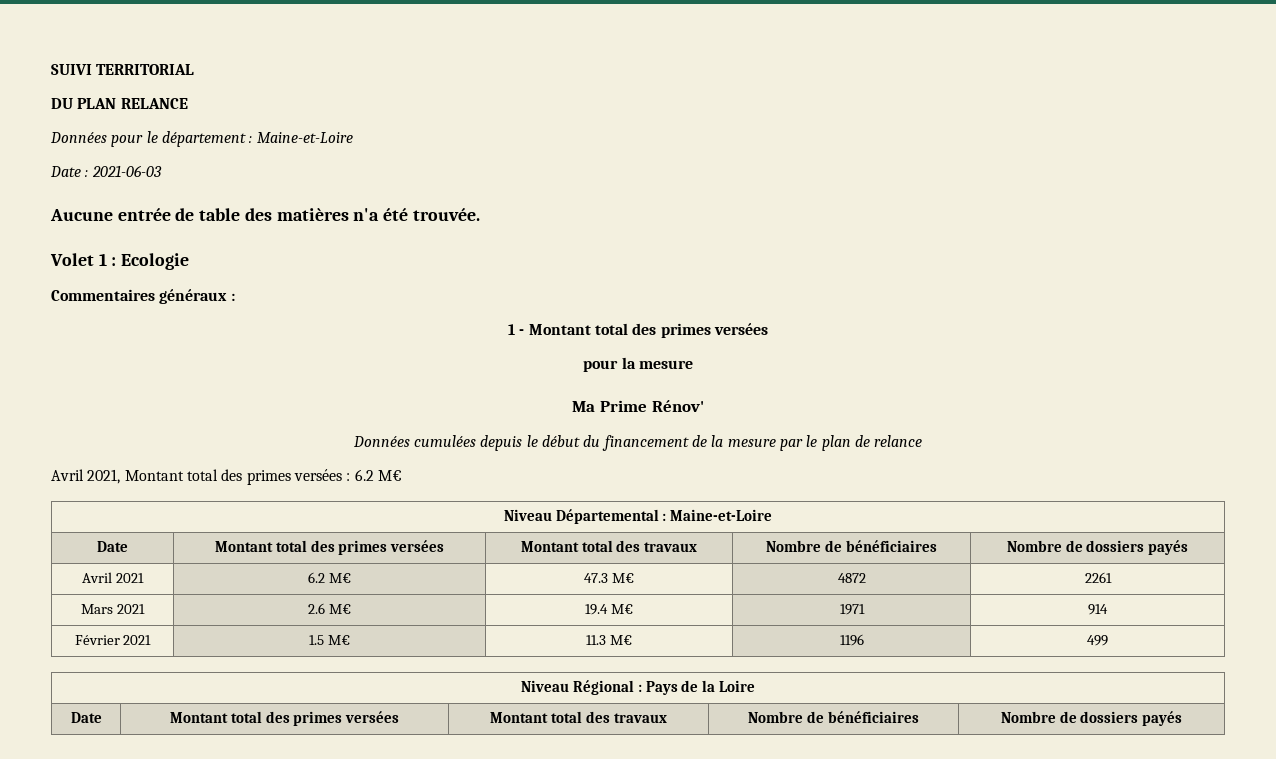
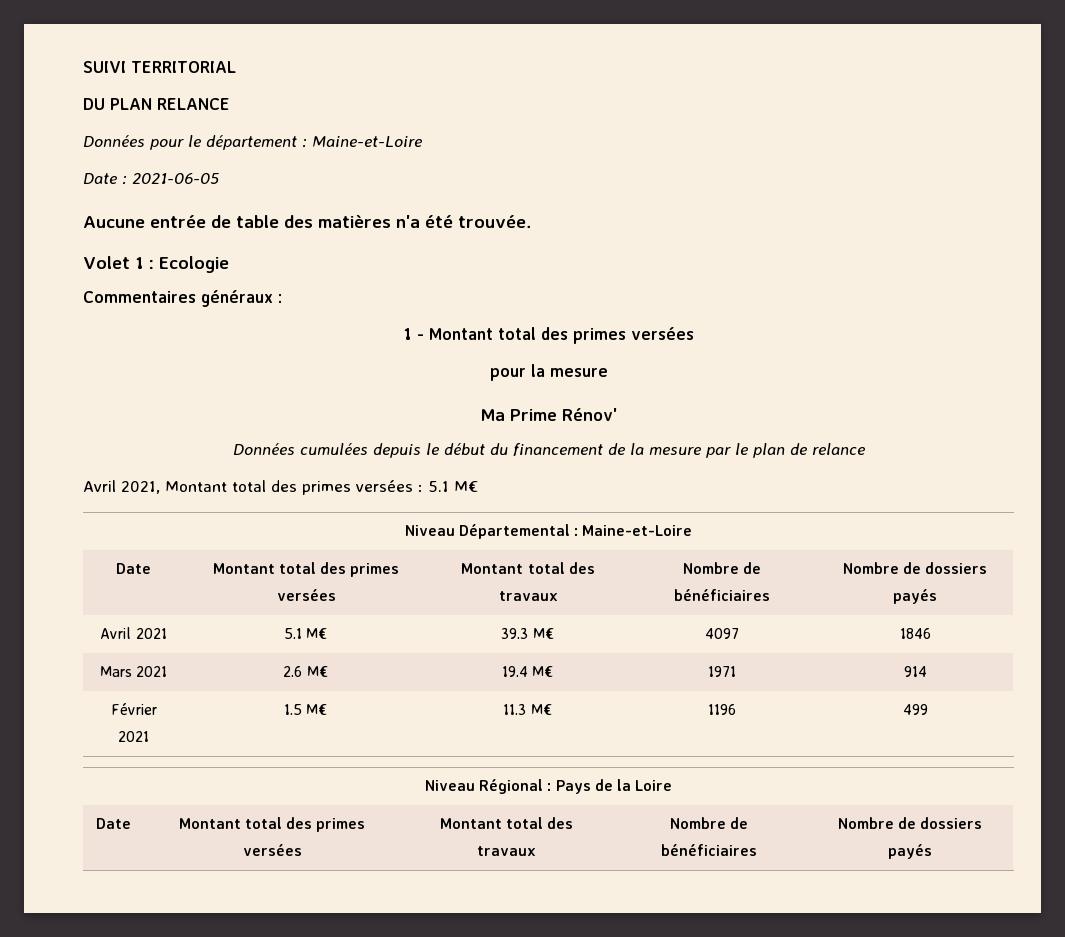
[91,165,162,177] 2021-06-03 -> [132,173,219,184] 2021-06-05
[354,469,374,481] 6.2 -> [428,481,449,492] 5.1
[308,572,351,583] [584,573,634,583] [837,573,866,583] [1084,572,1112,583] 6.2 M€ | 47.3 M€ | 4872 | 2261 -> [283,628,329,639] [501,628,555,639] [705,628,739,639] [899,628,931,639] 5.1 M€ | 39.3 M€ | 4097 | 1846

